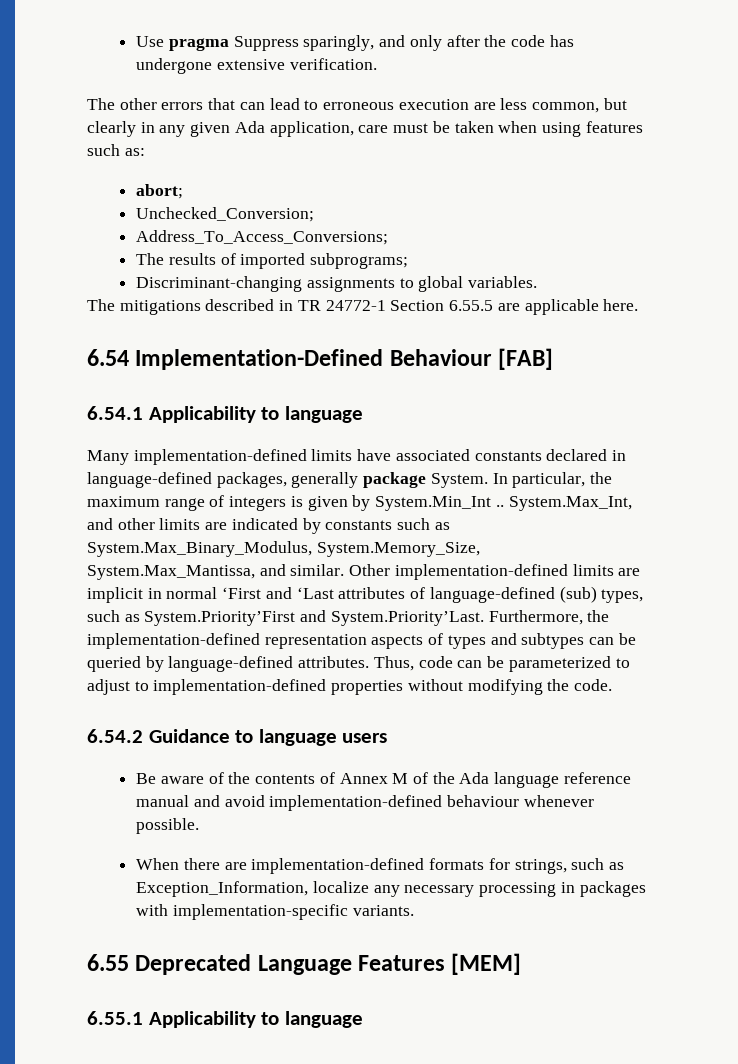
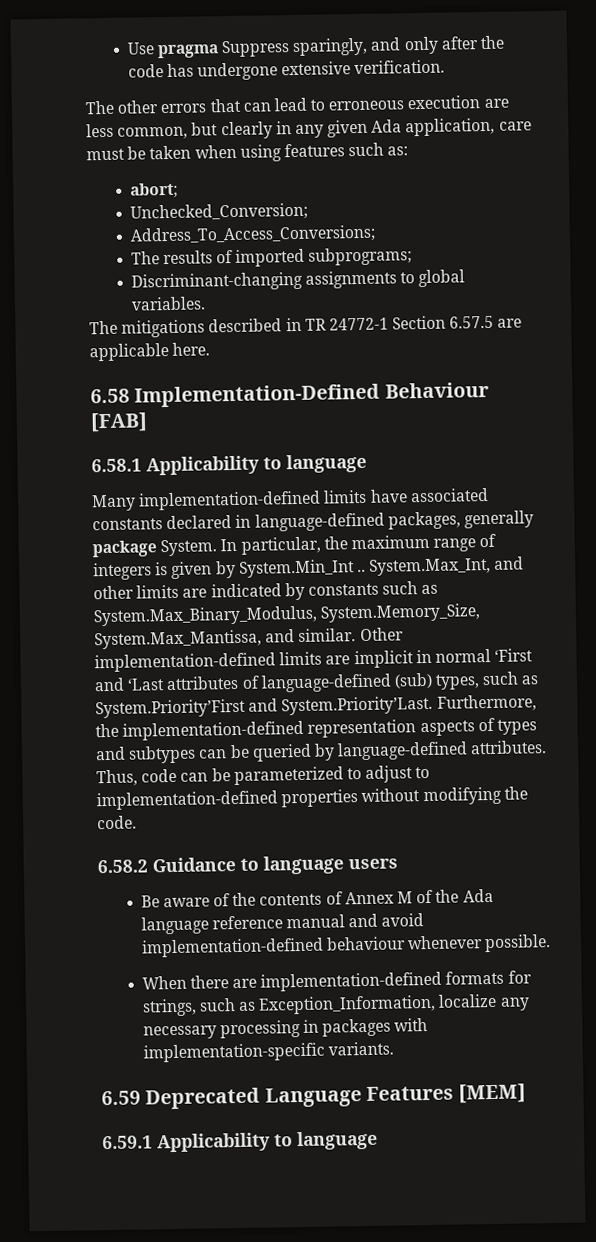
[449,300,494,311] 6.55.5 -> [449,315,495,329] 6.57.5
[87,349,129,366] 6.54 -> [90,388,130,404] 6.58
[87,406,143,420] 6.54.1 -> [91,458,142,473] 6.58.1
[87,729,143,743] 6.54.2 -> [97,859,148,874] 6.58.2
[87,954,129,971] 6.55 -> [101,1090,141,1106] 6.59
[87,1011,143,1025] 6.55.1 -> [102,1135,153,1150] 6.59.1

